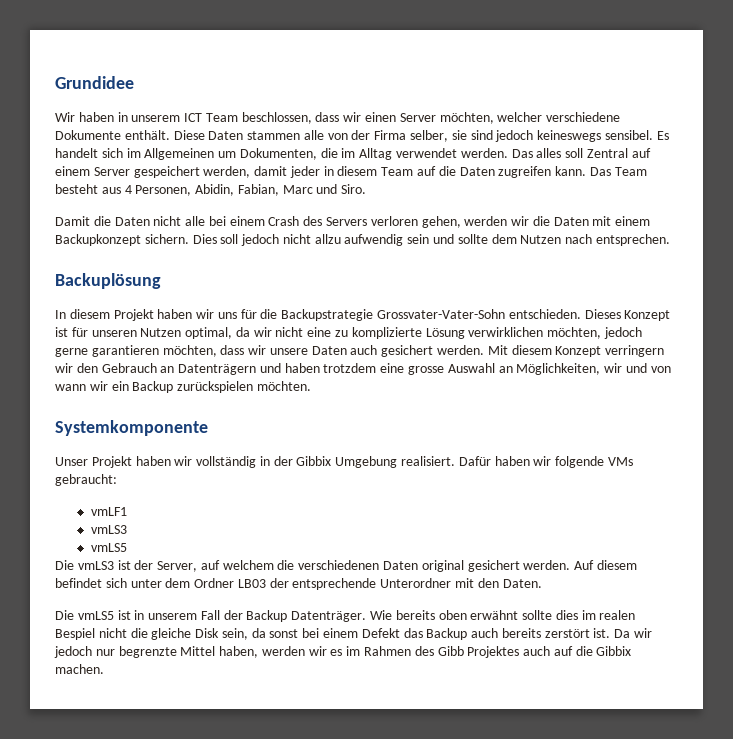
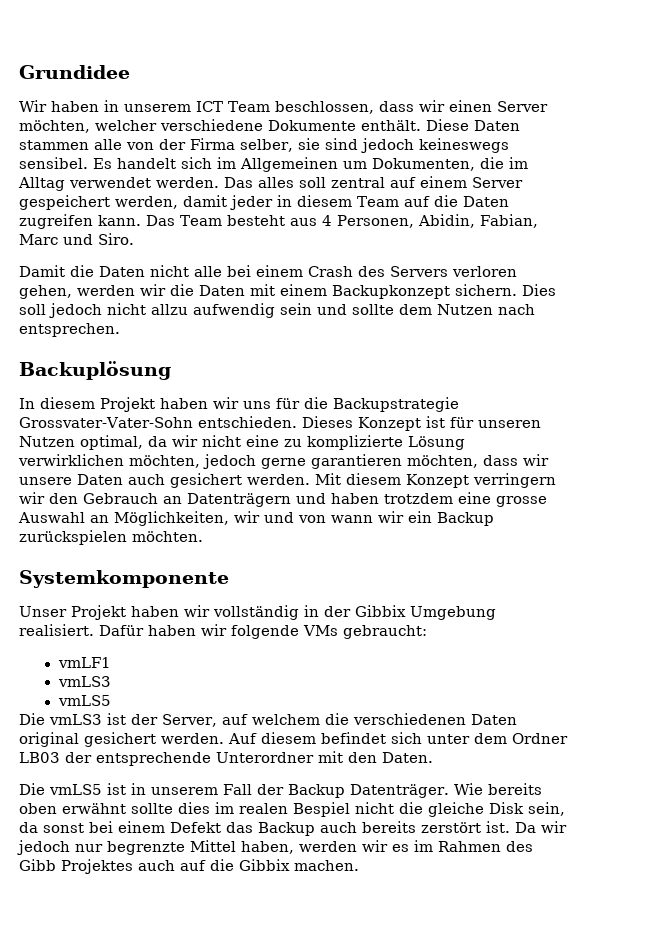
[586,148,628,158] Zentral -> [331,177,385,188] zentral

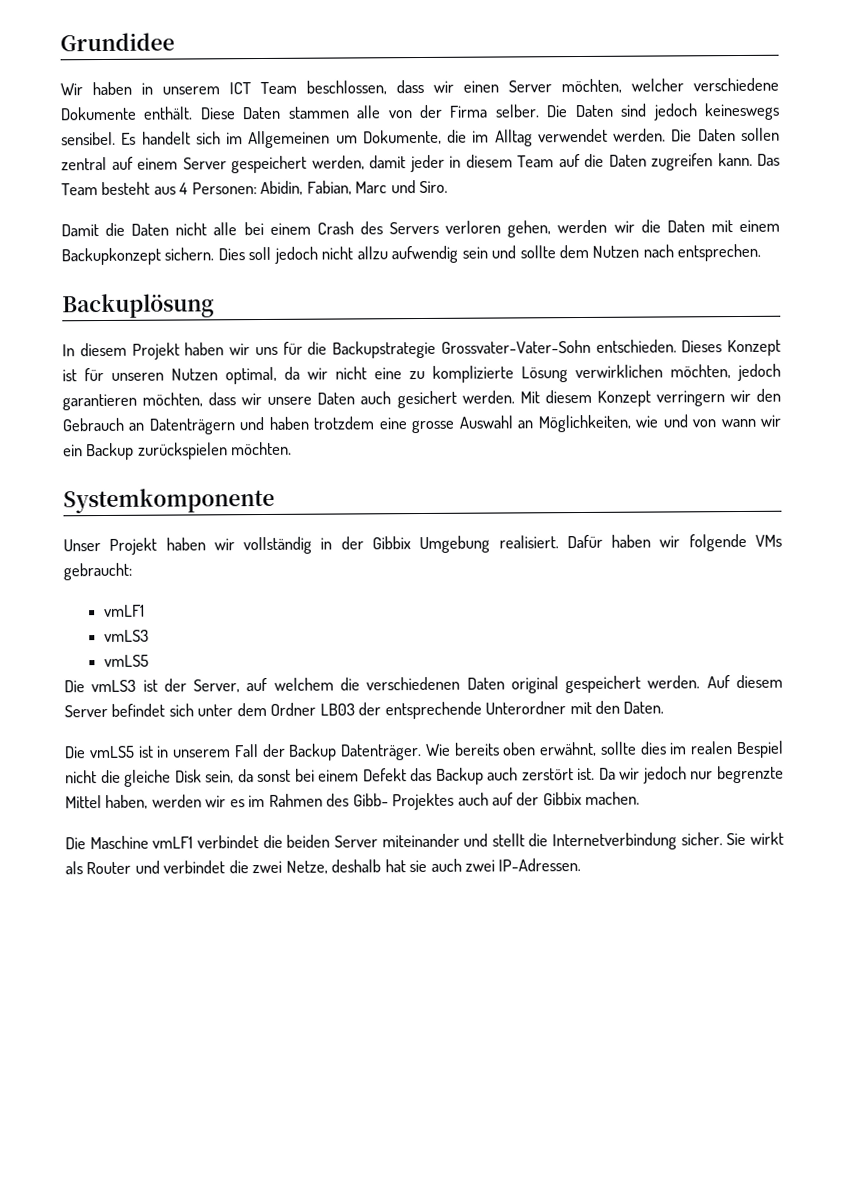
[240,138,320,152] selber, sie -> [494,104,613,118] selber. Die Daten
[372,158,475,171] Dokumenten, -> [362,129,442,145] Dokumente,
[224,177,326,188] Das alles soll -> [671,127,780,142] Die Daten sollen
[336,215,414,228] Personen, -> [191,182,257,195] Personen:
[261,458,306,469] gerne -> (781, 372) none
[234,511,260,523] wir -> [635,415,659,428] wie
[84,732,156,747] gesichert -> [565,675,642,694] gespeichert
(316, 738) none -> [64,704,108,718] Server
[62,803,126,814] erwähnt -> [539,741,598,757] erwähnt,
[362,821,416,833] bereits -> (519, 774) none
[19,859,56,871] Gibb -> [352,793,389,807] Gibb-
[210,859,234,871] die -> [516,792,540,806] der
(359, 865) none -> [65,831,784,851] [65,858,582,875] // Die Maschine vmLF1 verbindet die beiden Server miteinander und stellt die Internetverbindung sicher. Sie wirkt als Router und verbindet die zwei Netze, deshalb hat sie auch zwei IP-Adressen.

